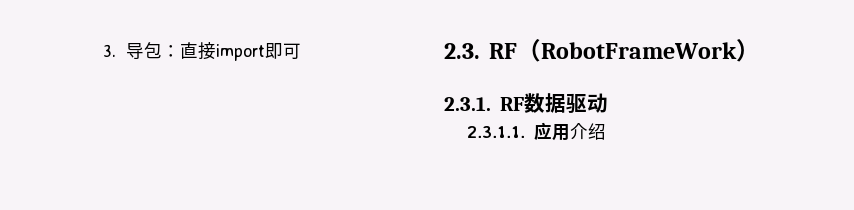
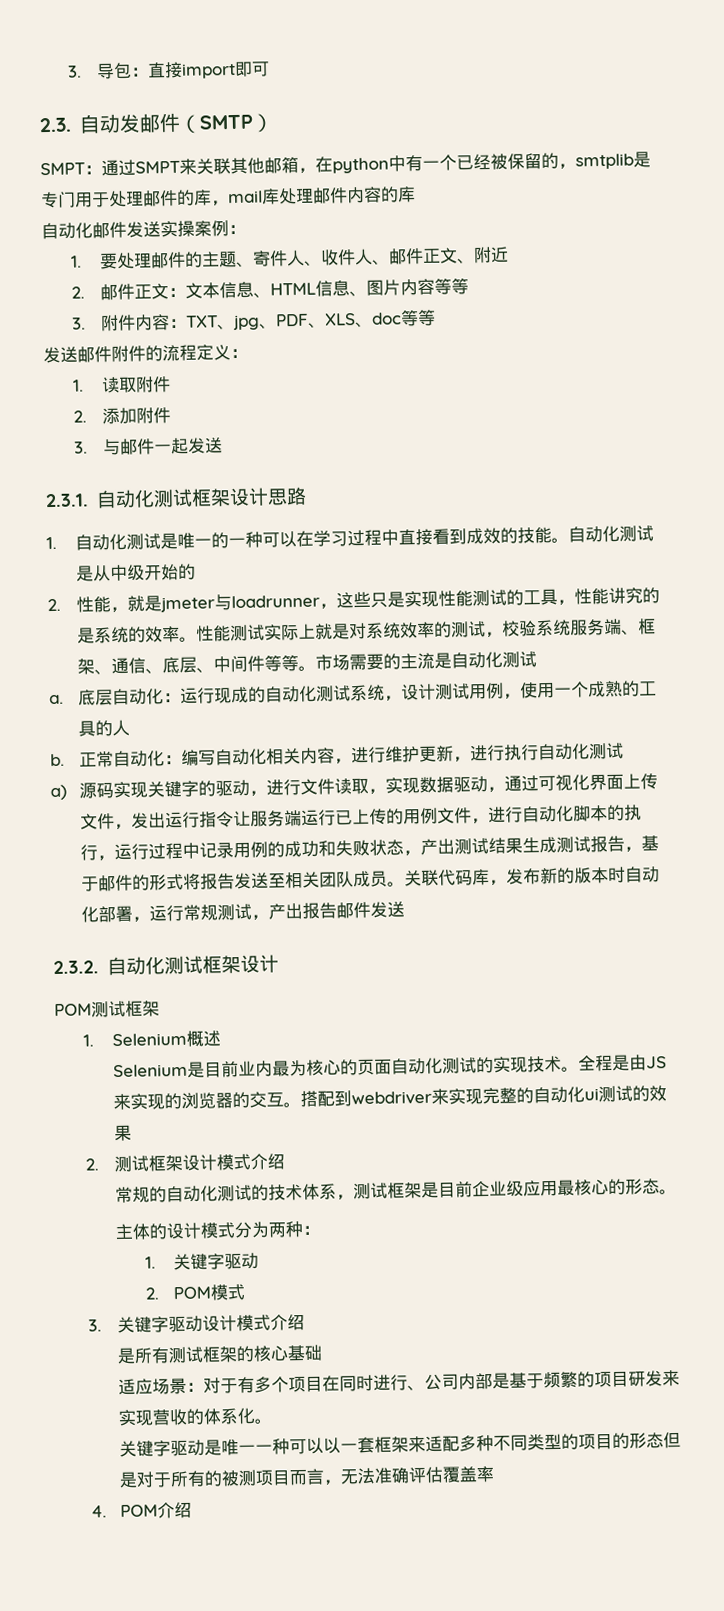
[488,39,760,62] [444,93,608,113] [467,122,570,141] RF（RobotFrameWork） // 2.3.1. RF数据驱动 // 2.3.1.1.应用 -> [78,112,274,134] [40,151,651,177] [41,186,416,209] [41,220,246,240] [70,246,509,270] [70,278,469,301] [71,309,436,332] [43,344,248,364] [72,376,171,394] [72,407,171,425] [73,437,223,456] [45,486,307,509] [46,525,654,551] [75,563,196,582] [47,587,660,614] [76,618,656,644] [76,651,537,675] [49,680,657,706] [77,719,130,737] [50,742,624,768] [50,773,658,801] [79,804,642,831] [79,835,659,862] [80,866,660,892] [80,901,405,923] [53,954,279,976] [54,1000,160,1018] [82,1030,221,1047] [112,1054,667,1078] [112,1085,667,1111] [113,1124,132,1142] [84,1153,285,1173] [114,1178,677,1204] [114,1221,320,1240] [144,1252,260,1271] [144,1283,247,1301] [87,1314,305,1334] [116,1344,323,1365] [117,1369,680,1396] [117,1407,273,1427] [118,1431,681,1458] [118,1465,494,1489] [90,1504,158,1518] 自动发邮件（SMTP） // SMPT：通过SMPT来关联其他邮箱，在python中有一个已经被保留的，smtplib是专门用于处理邮件的库，mail库处理邮件内容的库 // 自动化邮件发送实操案例： // 1.要处理邮件的主题、寄件人、收件人、邮件正文、附近 // 2.邮件正文：文本信息、HTML信息、图片内容等等 // 3.附件内容：TXT、jpg、PDF、XLS、doc等等 // 发送邮件附件的流程定义： // 1.读取附件 // 2.添加附件 // 3.与邮件一起发送 // 2.3.1.自动化测试框架设计思路 // 1.自动化测试是唯一的一种可以在学习过程中直接看到成效的技能。自动化测试是从中级开始的 // 2.性能，就是jmeter与loadrunner，这些只是实现性能测试的工具，性能讲究的是系统的效率。性能测试实际上就是对系统效率的测试，校验系统服务端、框架、通信、底层、中间件等等。市场需要的主流是自动化测试 // a.底层自动化：运行现成的自动化测试系统，设计测试用例，使用一个成熟的工具的人 // b.正常自动化：编写自动化相关内容，进行维护更新，进行执行自动化测试 // a)源码实现关键字的驱动，进行文件读取，实现数据驱动，通过可视化界面上传文件，发出运行指令让服务端运行已上传的用例文件，进行自动化脚本的执行，运行过程中记录用例的成功和失败状态，产出测试结果生成测试报告，基于邮件的形式将报告发送至相关团队成员。关联代码库，发布新的版本时自动化部署，运行常规测试，产出报告邮件发送 // 2.3.2.自动化测试框架设计 // POM测试框架 // 1. Selenium概述 // Selenium是目前业内最为核心的页面自动化测试的实现技术。全程是由JS来实现的浏览器的交互。搭配到webdriver来实现完整的自动化ui测试的效果 // 2.测试框架设计模式介绍 // 常规的自动化测试的技术体系，测试框架是目前企业级应用最核心的形态。 // 主体的设计模式分为两种： // 1.关键字驱动 // 2. POM模式 // 3.关键字驱动设计模式介绍 // 是所有测试框架的核心基础 // 适应场景：对于有多个项目在同时进行、公司内部是基于频繁的项目研发来实现营收的体系化。 // 关键字驱动是唯一一种可以以一套框架来适配多种不同类型的项目的形态但是对于所有的被测项目而言，无法准确评估覆盖率 // 4. POM

